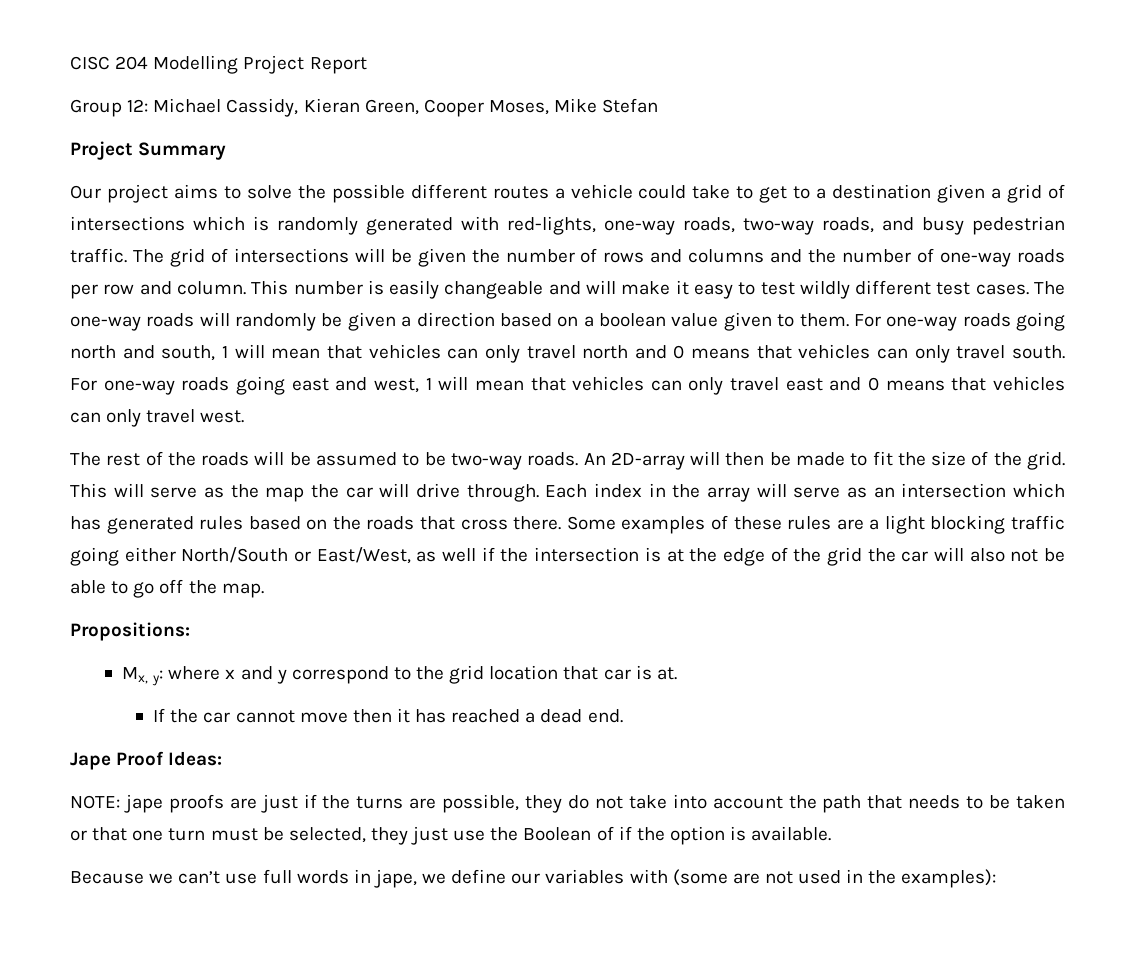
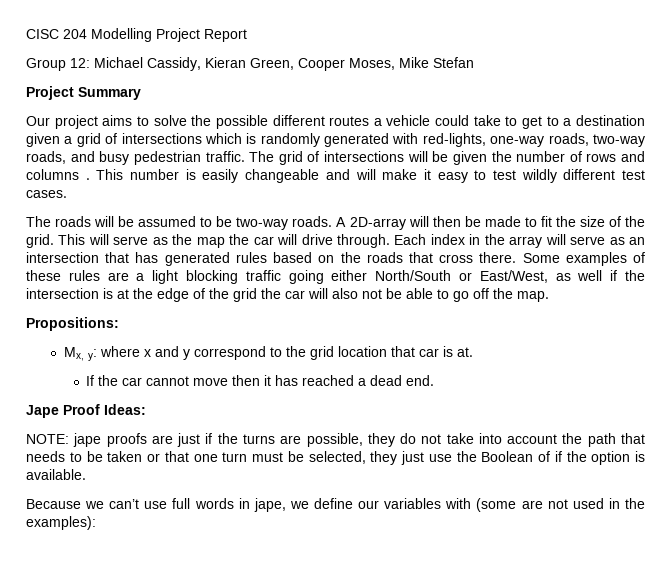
[770,248,1065,267] [70,281,246,299] and the number of one-way roads per row and column. -> [85,178,90,180] .
[1033,281,1065,295] [70,312,1065,331] [70,344,1065,363] [70,376,1065,395] [70,409,245,427] [70,451,196,466] The one-way roads will randomly be given a direction based on a boolean value given to them. For one-way roads going north and south, 1 will mean that vehicles can only travel north and 0 means that vehicles can only travel south. For one-way roads going east and west, 1 will mean that vehicles can only travel east and 0 means that vehicles can only travel west. // The rest of the -> [26,216,51,227] // The
[583,453,606,465] An -> [336,217,347,227] A
[1012,483,1065,498] which -> [105,252,130,263] that

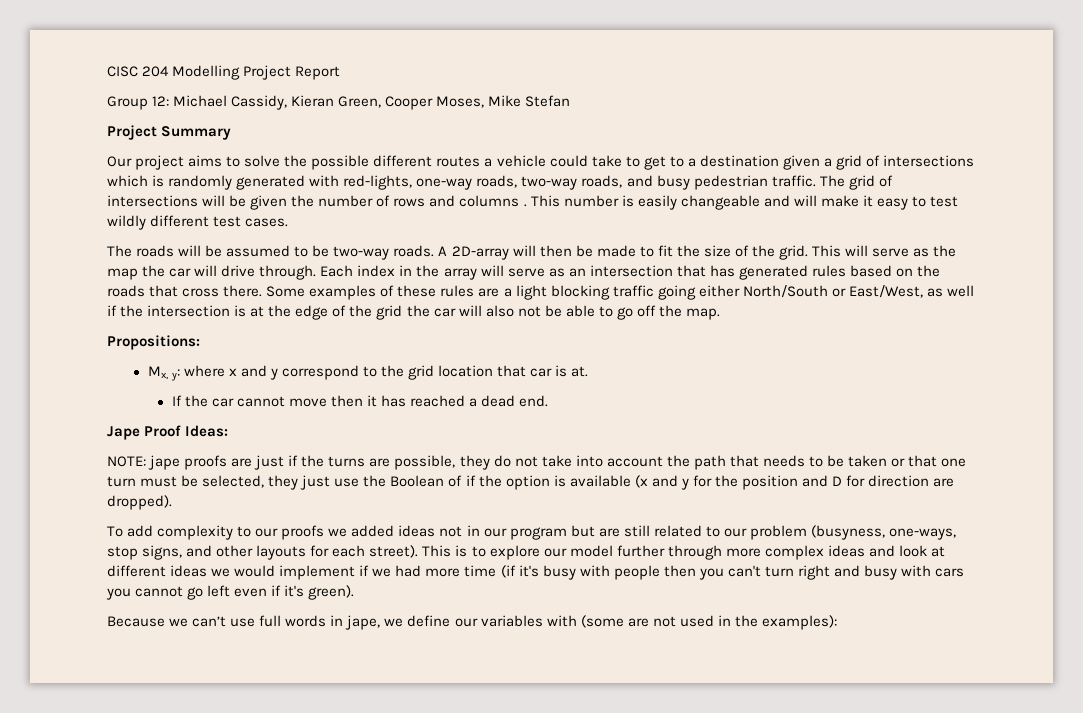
[26,469,86,480] available. -> [569,475,955,490] [107,495,172,510] [107,525,957,540] [107,545,946,560] [107,565,965,580] [106,585,355,600] available (x and y for the position and D for direction are dropped). // To add complexity to our proofs we added ideas not in our program but are still related to our problem (busyness, one-ways, stop signs, and other layouts for each street). This is to explore our model further through more complex ideas and look at different ideas we would implement if we had more time (if it's busy with people then you can't turn right and busy with cars you cannot go left even if it's green).

